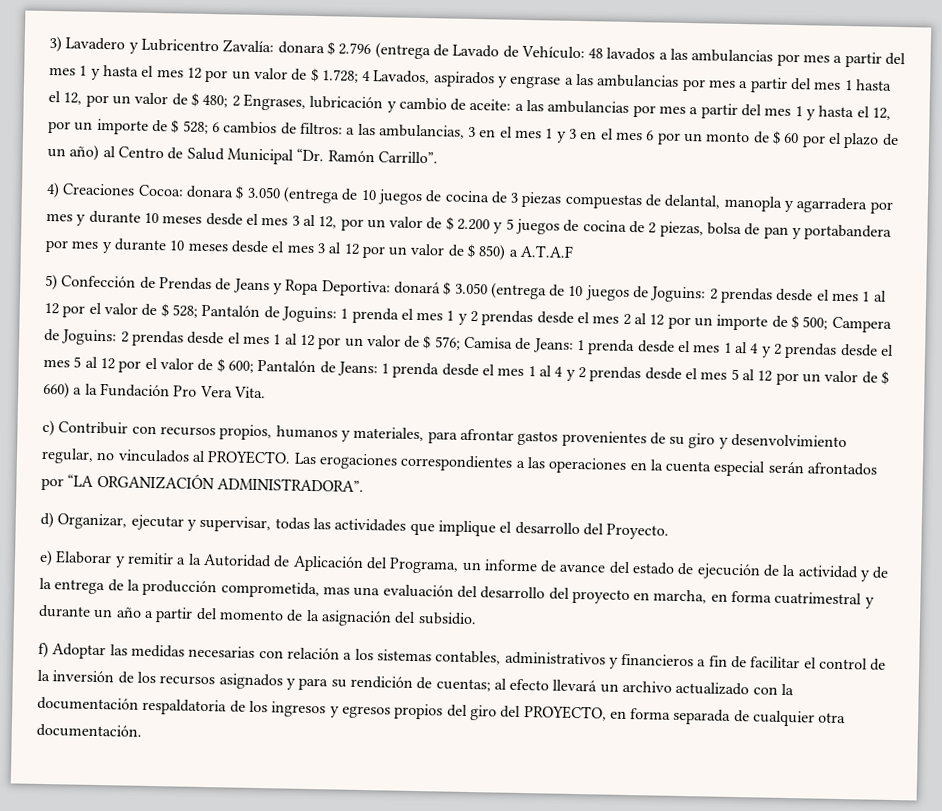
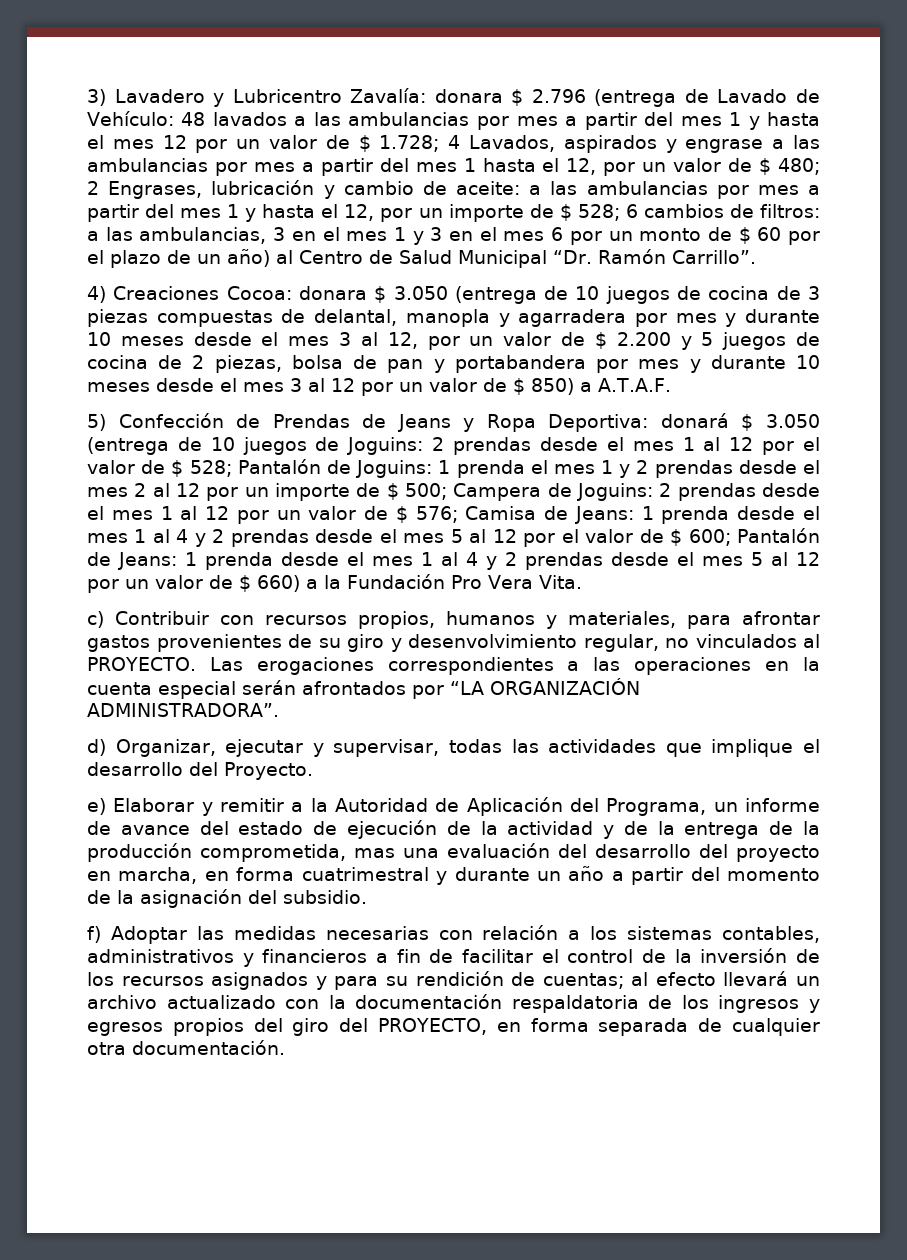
[520,244,575,258] A.T.A.F -> [598,378,671,392] A.T.A.F.

